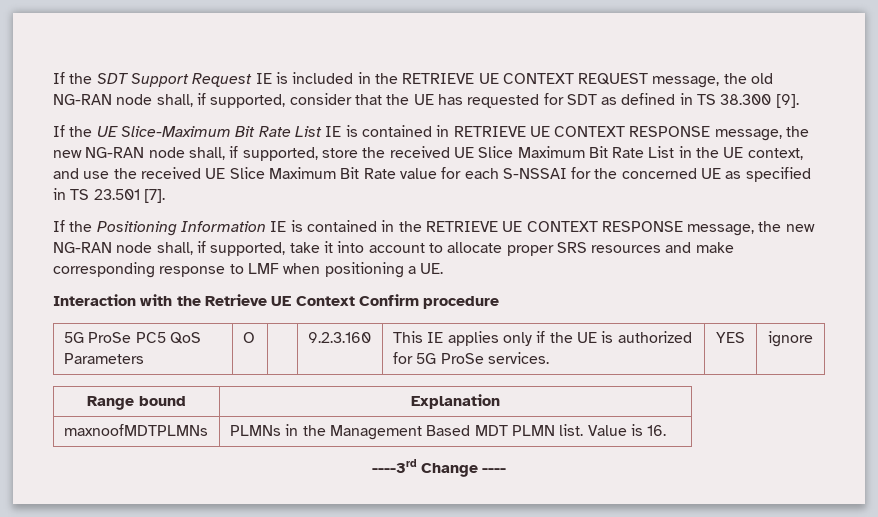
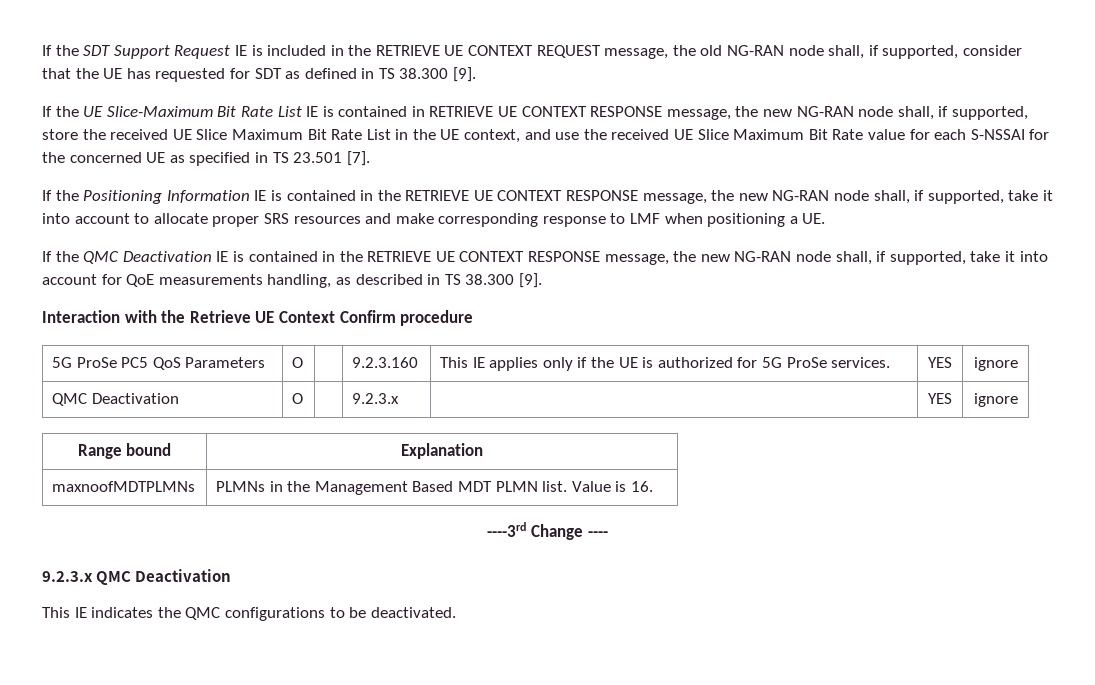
(444, 268) none -> [42,251,1048,265] [42,273,542,288] // If the QMC Deactivation IE is contained in the RETRIEVE UE CONTEXT RESPONSE message, the new NG-RAN node shall, if supported, take it into account for QoE measurements handling, as described in TS 38.300 [9].
(813, 339) none -> [52,393,179,406] [292,393,304,404] [352,393,400,404] [928,393,952,404] [973,393,1018,407] // QMC Deactivation | O | | 9.2.3.x | | YES | ignore
(507, 470) none -> [42,569,232,585] [42,607,456,621] // 9.2.3.x QMC Deactivation // This IE indicates the QMC configurations to be deactivated.

